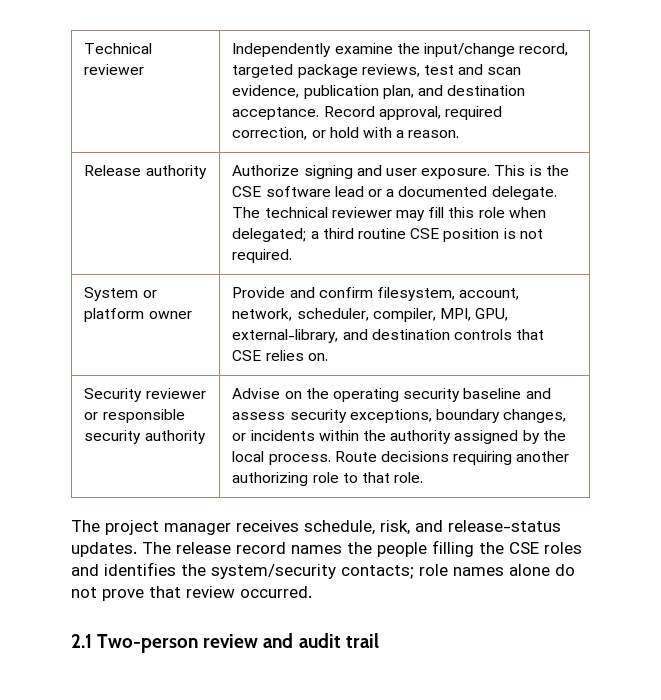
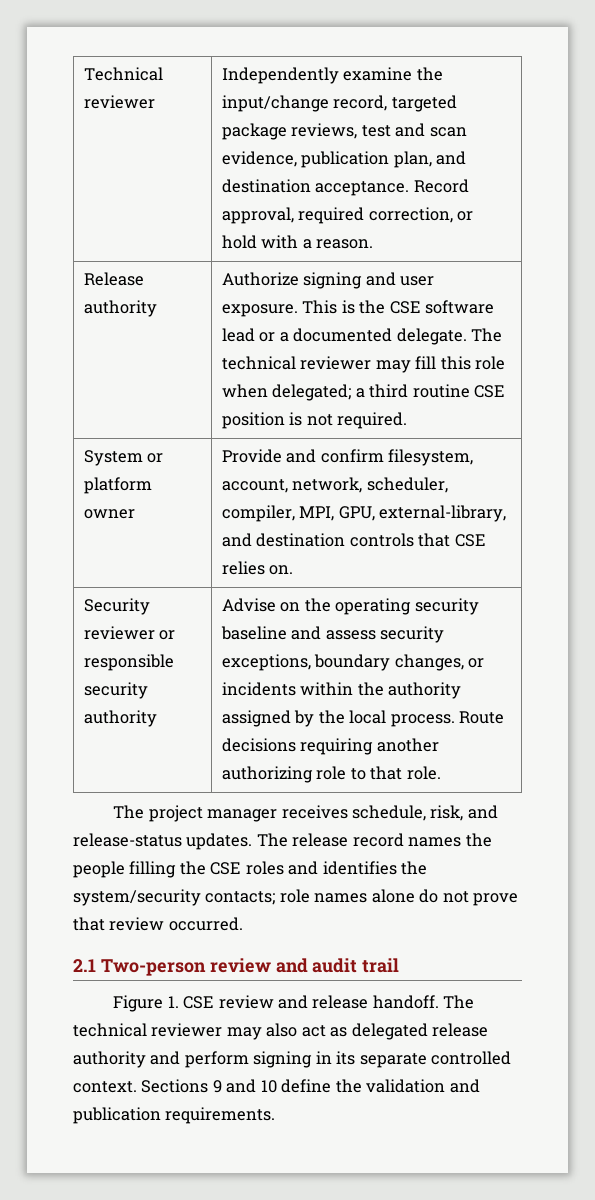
(379, 640) none -> [113,995,475,1012] [73,1023,489,1040] [73,1051,512,1068] [73,1079,480,1093] [73,1107,276,1124] // Figure 1. CSE review and release handoff. The technical reviewer may also act as delegated release authority and perform signing in its separate controlled context. Sections 9 and 10 define the validation and publication requirements.

